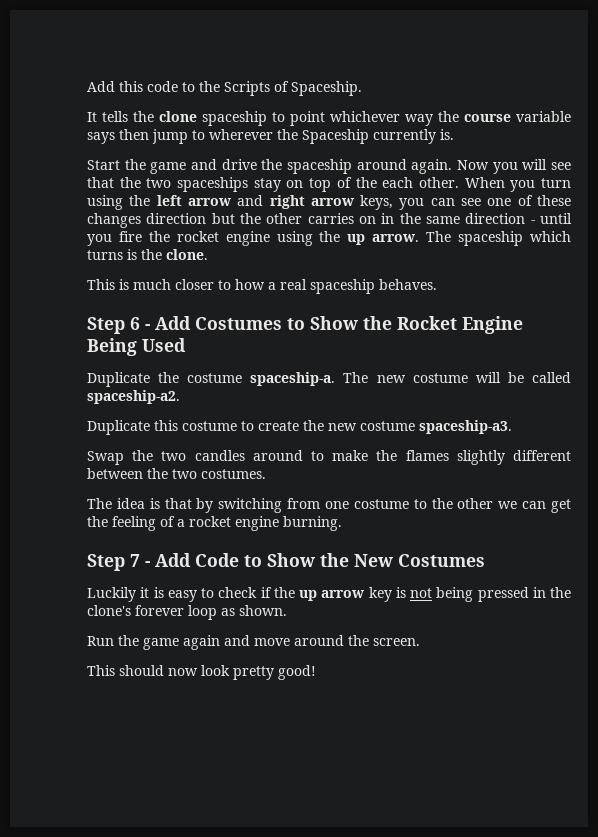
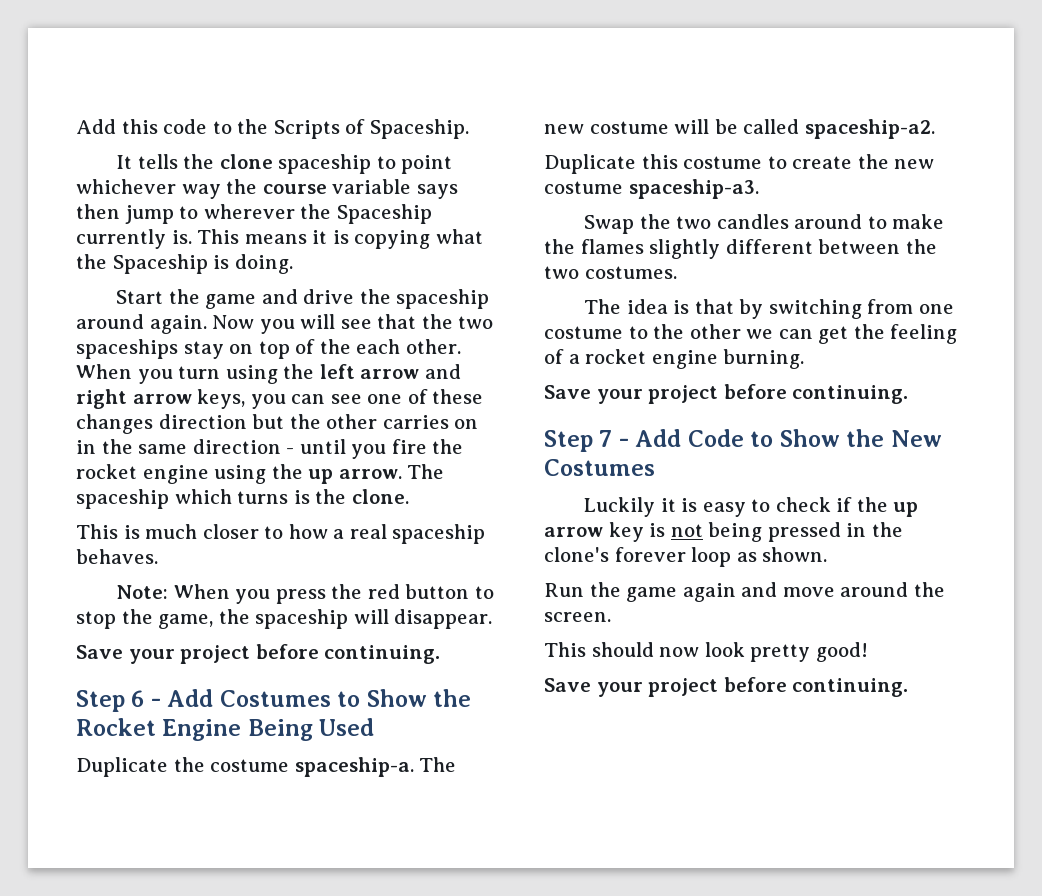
(454, 134) none -> [197,229,483,249] [76,254,293,274] This means it is copying what the Spaceship is doing.
(437, 284) none -> [116,584,494,604] [76,609,493,629] [76,644,441,664] // Note: When you press the red button to stop the game, the spaceship will disappear. // Save your project before continuing.
(342, 523) none -> [544,384,909,404] // Save your project before continuing.
(316, 672) none -> [544,677,909,697] // Save your project before continuing.

